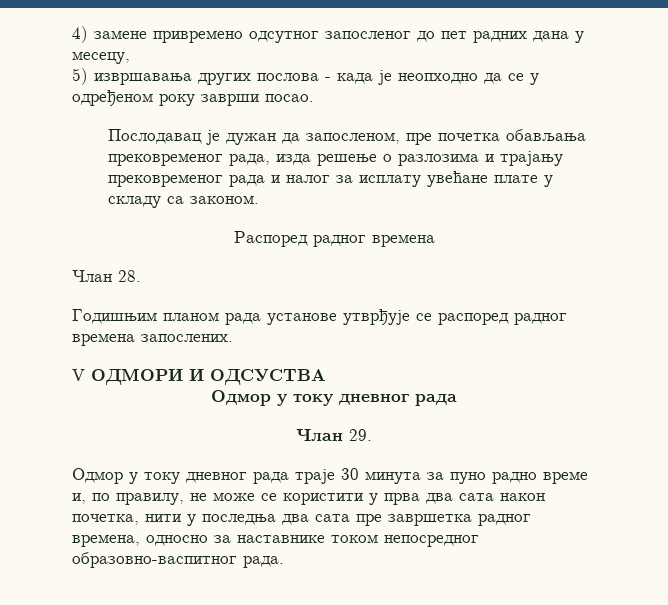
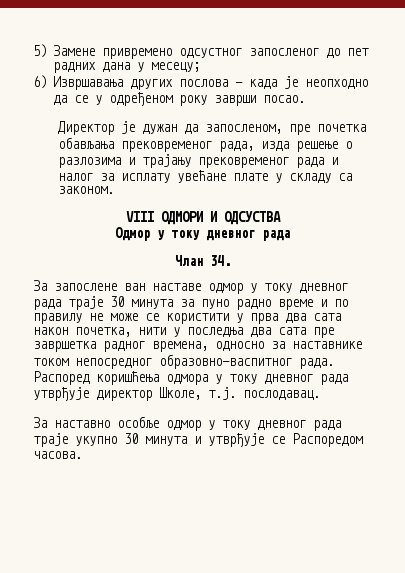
[72,26,319,43] 4) замене привремено одсутног -> [33,44,242,59] 5) Замене привремено одсустног
[72,51,130,64] [72,68,192,85] месецу, // 5) извршавања -> [150,62,200,72] [33,75,123,90] месецу; // 6) Извршавања
[108,129,203,144] Послодавац -> [57,121,114,135] Директор
[233,231,435,247] [72,270,141,282] [72,309,567,325] [72,333,233,346] [72,369,85,381] Распоред радног времена // Члан 28. // Годишњим планом рада установе утврђуjе се распоред радног времена запослених. // V -> [125,211,154,222] VIII
[349,429,372,441] [72,468,123,484] 29. // Одмор -> [209,255,231,266] [33,280,243,294] 34. // За запослене ван наставе одмор
[72,493,184,505] и, по правилу, -> [320,299,348,307] [33,313,82,324] и по правилу
(284, 562) none -> [33,371,348,385] [33,387,320,402] [33,416,341,431] [33,433,363,448] [33,451,82,459] Распоред коришћења одмора у току дневног рада утврђује директор Школе, т.ј. послодавац. // За наставно особље одмор у току дневног рада траје укупно 30 минута и утврђује се Распоредом часова.

